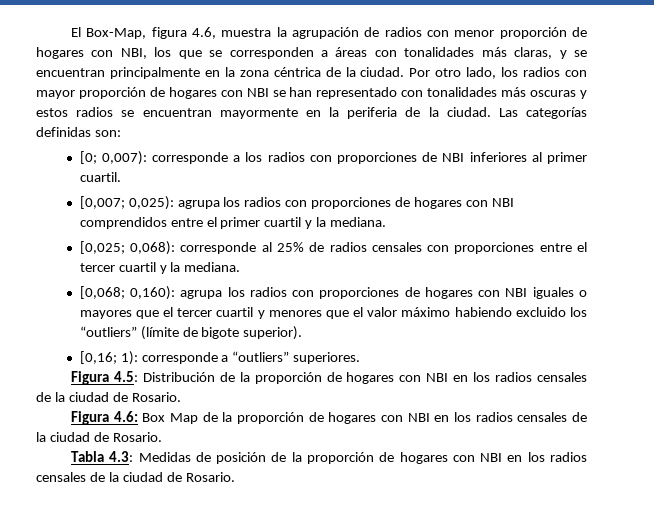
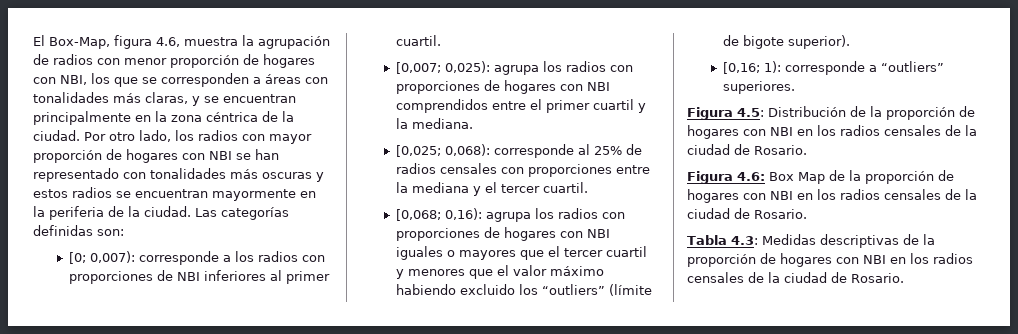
[576,242,587,252] [79,262,241,274] el tercer cuartil y la mediana. -> [395,182,588,196] la mediana y el tercer cuartil.
[129,286,175,300] 0,160): -> [444,208,482,220] 0,16):
[195,452,267,464] de posición -> [819,234,899,248] descriptivas

